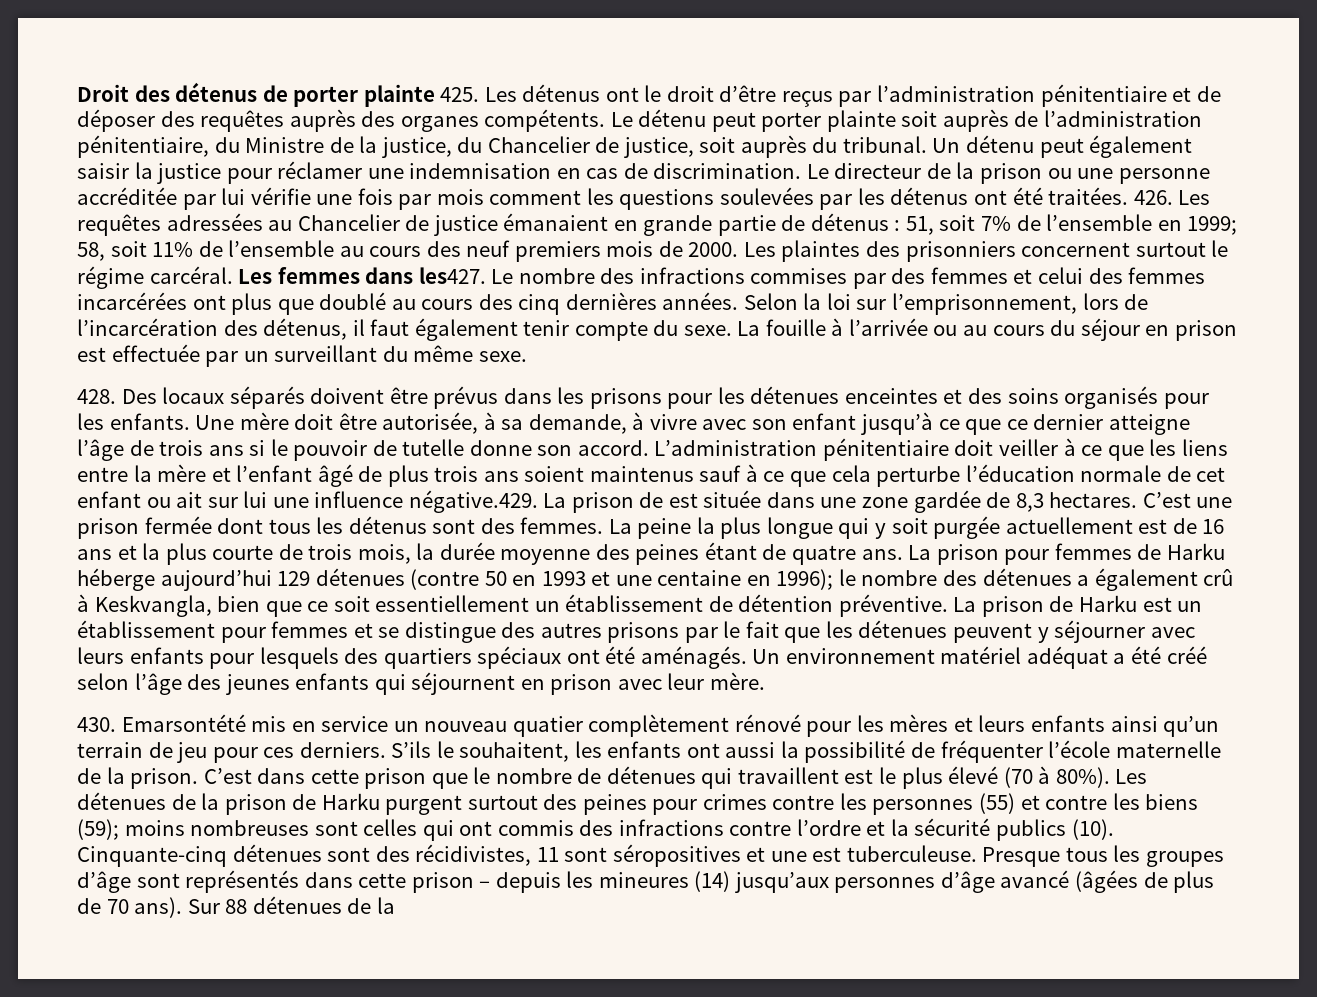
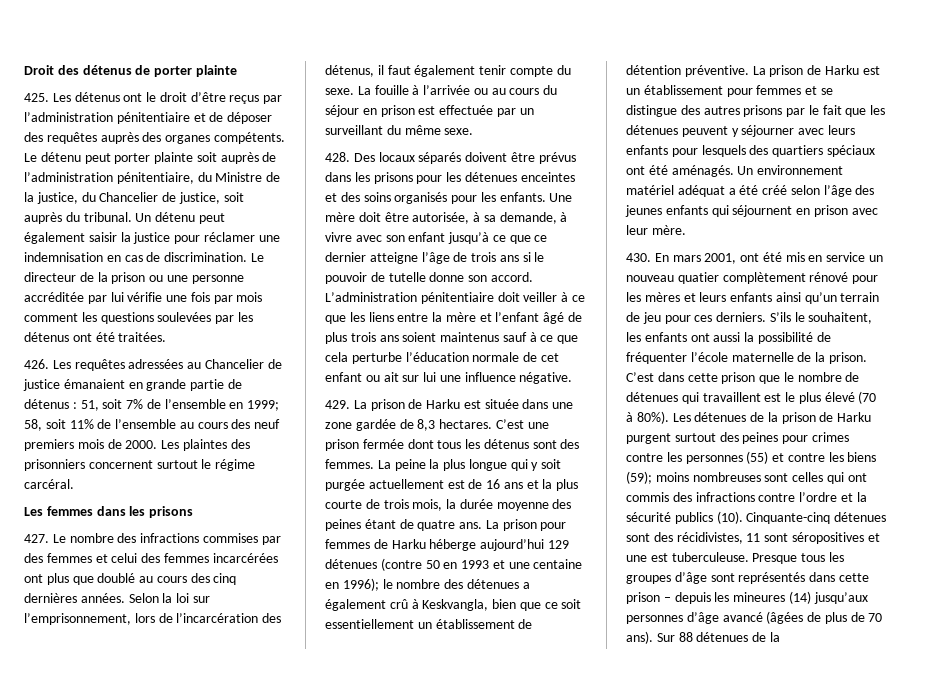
(435, 95) none -> (237, 71) //
(1129, 196) none -> (167, 337) //
(233, 275) none -> (74, 484) //
[418,267,486,284] les427. -> [129,506,194,518] [24,534,49,543] les prisons // 427.
[408,490,664,513] négative.429. La prison de -> [519,372,573,384] [325,399,461,411] négative. // 429. La prison de Harku
[121,714,246,732] Emarsontété -> [654,252,782,264] En mars 2001, ont été

